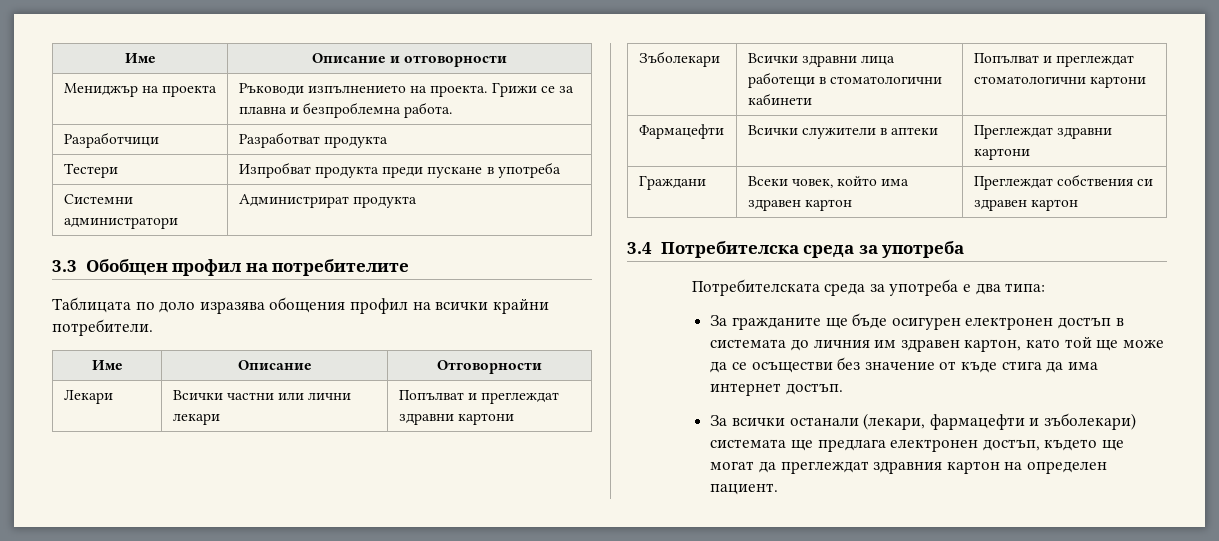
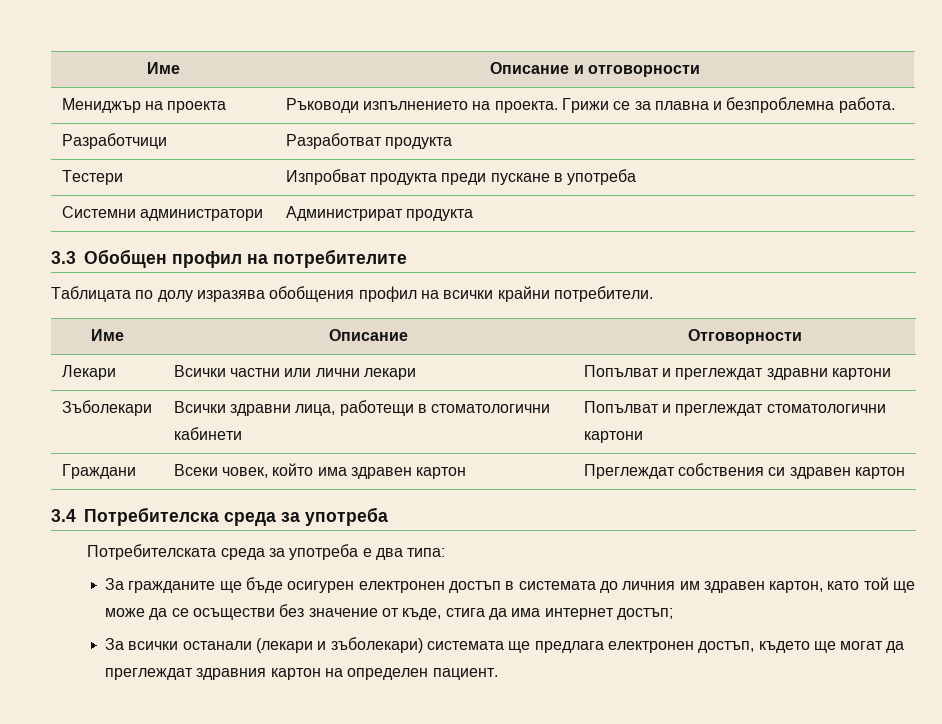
[159,297,346,314] доло изразява обощения -> [157,286,355,302] долу изразява обобщения
[861,56,896,66] лица -> [295,404,336,416] лица,
[638,124,724,139] [747,125,939,139] [973,125,1112,139] [973,148,1030,160] // Фармацефти | Всички служители в аптеки | Преглеждат здравни картони -> (643, 437) none
[960,361,997,373] къде -> [402,608,442,620] къде,
[786,383,844,395] достъп. -> [616,608,673,620] достъп;
[863,413,1025,430] (лекари, фармацефти -> [255,638,313,653] (лекари

